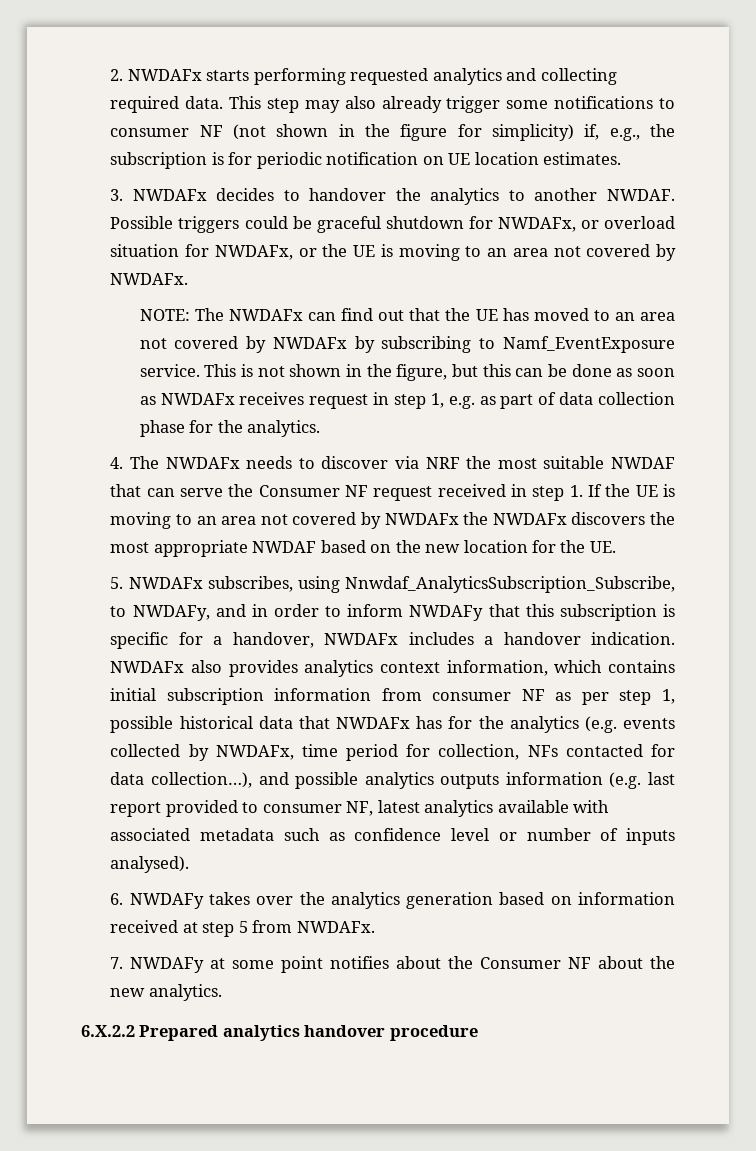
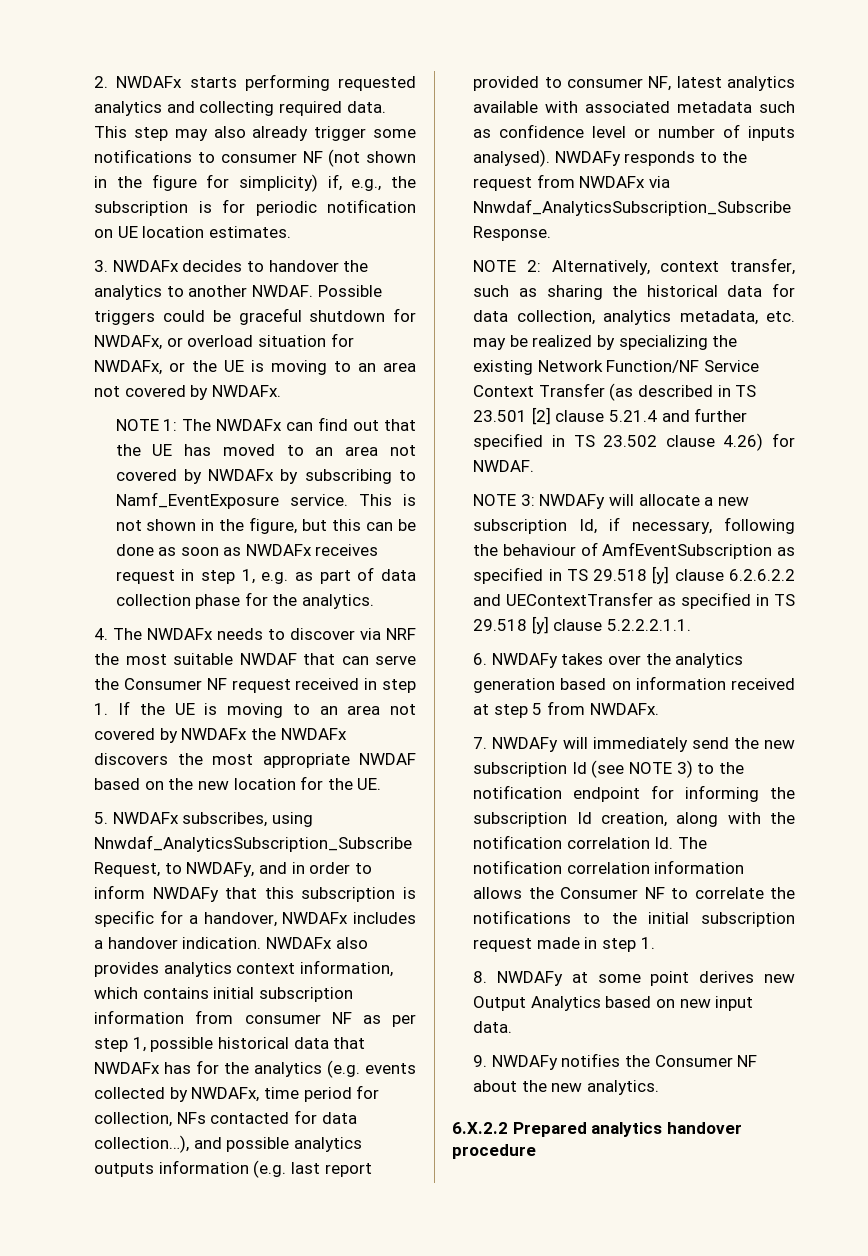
[139,309,190,321] NOTE: -> [115,419,178,431] NOTE 1:
[345,576,675,593] Nnwdaf_AnalyticsSubscription_Subscribe, -> [94,835,413,852] [94,862,161,877] Nnwdaf_AnalyticsSubscription_Subscribe Request,
(190, 864) none -> [554,151,747,166] [473,174,671,191] [473,199,792,216] [473,226,552,241] [473,258,795,275] [473,283,795,300] [473,310,795,325] [473,335,738,350] [473,360,760,375] [473,383,757,401] [473,407,748,425] [473,433,795,451] [473,460,535,472] [473,494,749,509] [473,517,795,534] [473,542,795,559] [473,566,795,584] [473,592,795,609] [473,616,692,634] NWDAFy responds to the request from NWDAFx via Nnwdaf_AnalyticsSubscription_Subscribe Response. // NOTE 2: Alternatively, context transfer, such as sharing the historical data for data collection, analytics metadata, etc. may be realized by specializing the existing Network Function/NF Service Context Transfer (as described in TS 23.501 [2] clause 5.21.4 and further specified in TS 23.502 clause 4.26) for NWDAF. // NOTE 3: NWDAFy will allocate a new subscription Id, if necessary, following the behaviour of AmfEventSubscription as specified in TS 29.518 [y] clause 6.2.6.2.2 and UEContextTransfer as specified in TS 29.518 [y] clause 5.2.2.2.1.1.
[210,956,442,973] at some point notifies about -> [562,737,795,752] [473,760,744,778] [473,785,795,802] [473,812,795,827] [473,835,708,849] [473,860,745,874] [473,887,795,899] [473,910,795,927] [473,937,655,952] [473,971,795,986] [473,996,754,1011] [473,1021,513,1033] [473,1053,621,1070] will immediately send the new subscription Id (see NOTE 3) to the notification endpoint for informing the subscription Id creation, along with the notification correlation Id. The notification correlation information allows the Consumer NF to correlate the notifications to the initial subscription request made in step 1. // 8. NWDAFy at some point derives new Output Analytics based on new input data. // 9. NWDAFy notifies

